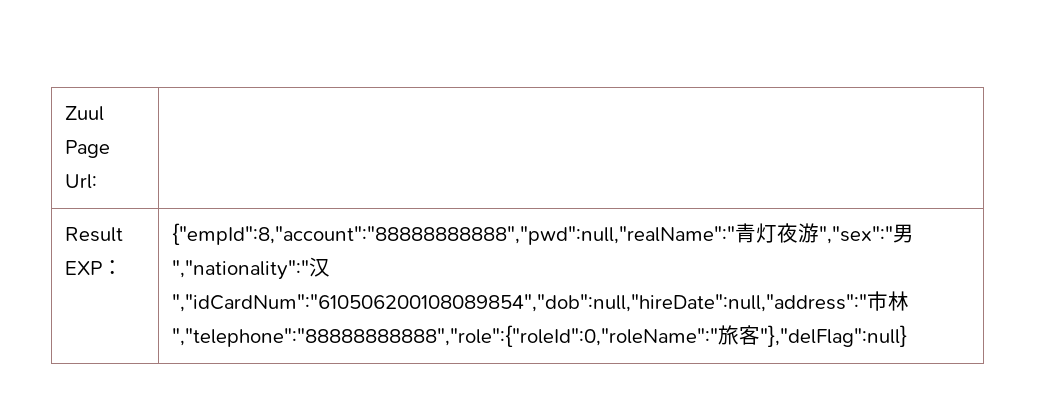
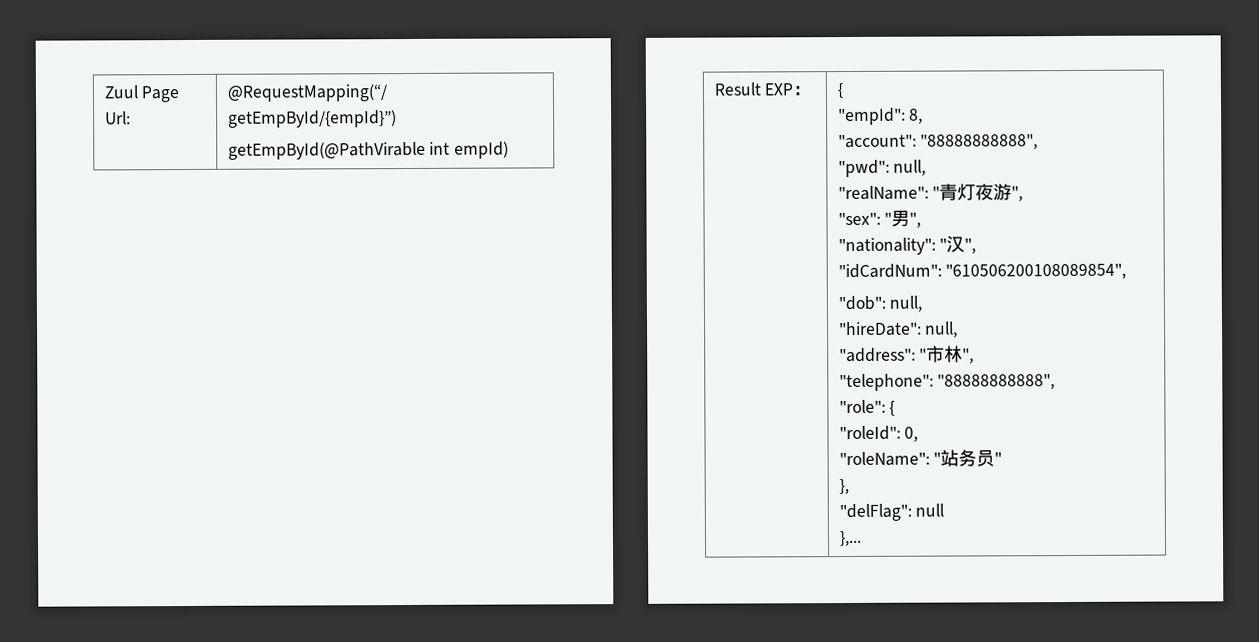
[64,227,123,242] [64,260,123,275] [171,223,914,245] [171,257,330,280] [171,291,909,312] [171,325,907,347] // Result EXP： | {"empId":8,"account":"88888888888","pwd":null,"realName":"青灯夜游","sex":"男","nationality":"汉","idCardNum":"610506200108089854","dob":null,"hireDate":null,"address":"市林","telephone":"88888888888","role":{"roleId":0,"roleName":"旅客"},"delFlag":null} -> [226,84,387,102] [227,110,397,128] [227,141,510,160] [713,82,812,96] [836,83,843,99] [837,107,924,126] [837,134,1039,150] [837,159,927,178] [837,183,1024,202] [837,210,922,228] [837,235,977,256] [837,263,1127,280] [837,295,923,312] [838,321,959,338] [838,345,975,364] [838,373,1056,392] [838,399,896,416] [838,425,919,442] [838,449,1003,467] [838,479,849,495] [838,503,945,522] [838,530,862,547] @RequestMapping(“/ getEmpById/{empId}”) // getEmpById(@PathVirable int empId) // Result EXP： | { // "empId": 8, // "account": "88888888888", // "pwd": null, // "realName": "青灯夜游", // "sex": "男", // "nationality": "汉", // "idCardNum": "610506200108089854", // "dob": null, // "hireDate": null, // "address": "市林", // "telephone": "88888888888", // "role": { // "roleId": 0, // "roleName": "站务员" // }, // "delFlag": null // },...

